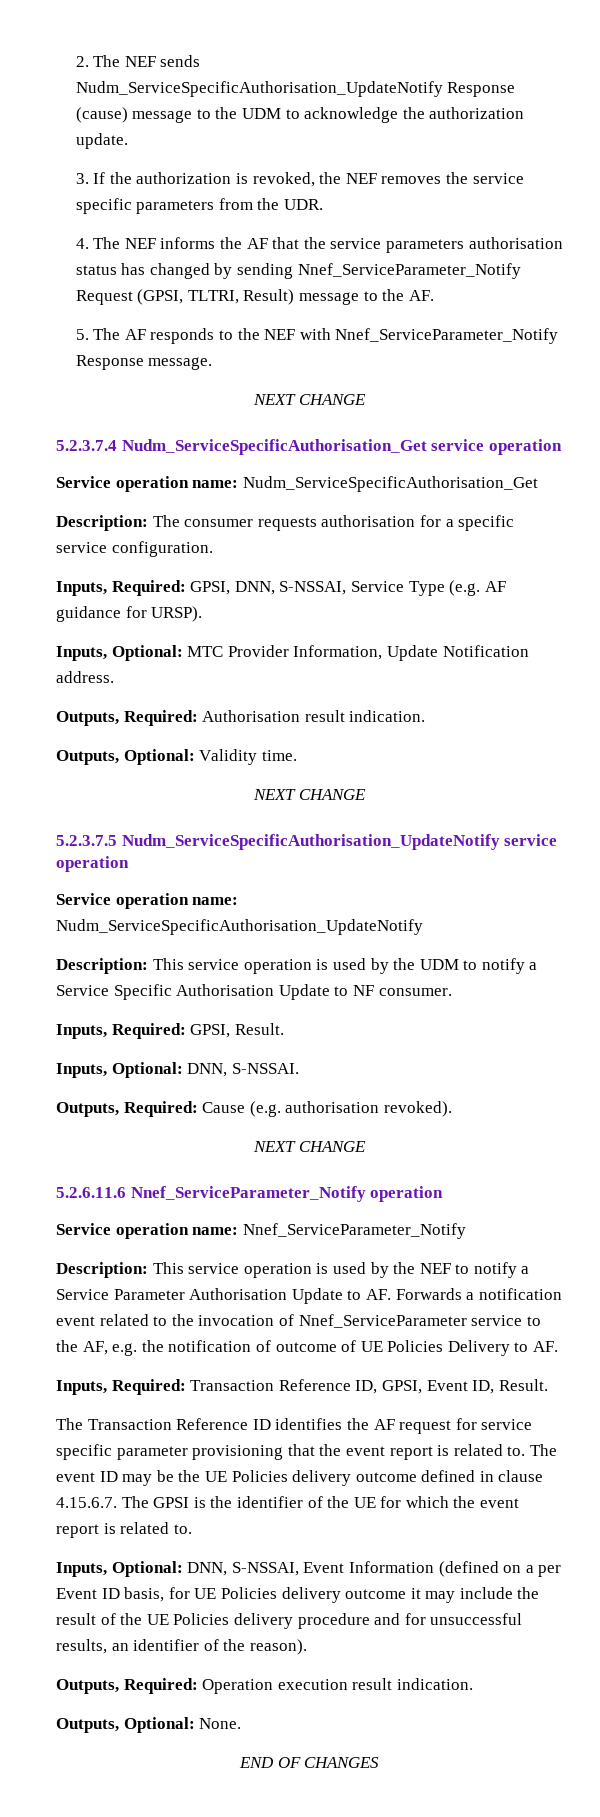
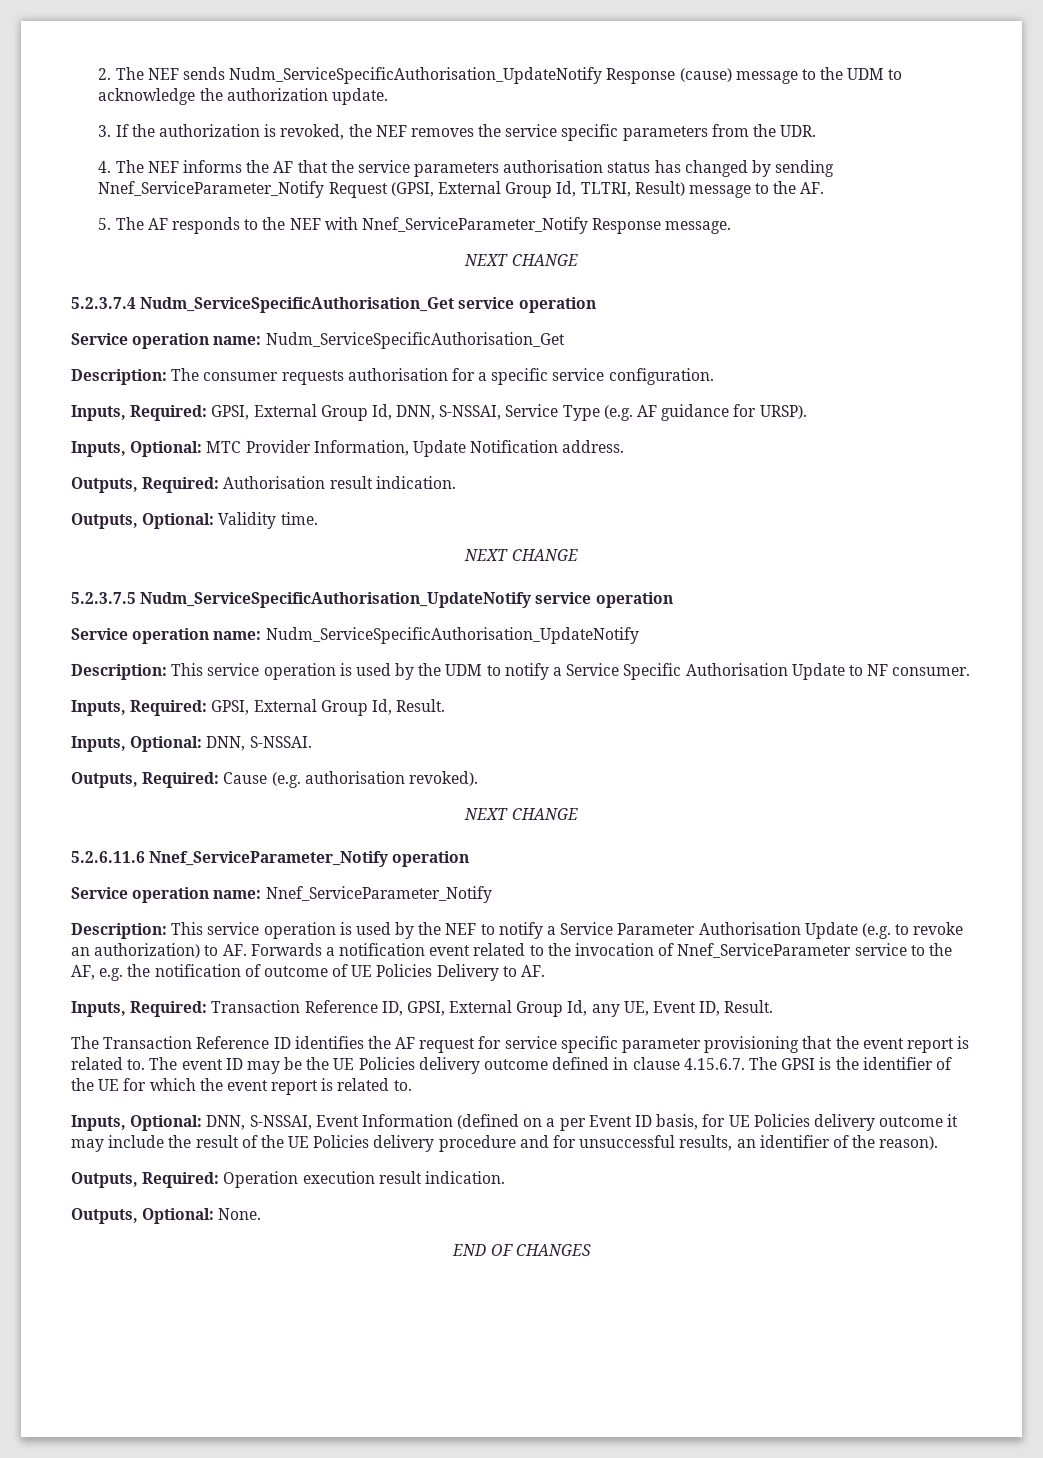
(184, 297) none -> [437,181,577,198] External Group Id,
(231, 588) none -> [253,404,392,421] External Group Id,
(231, 1031) none -> [253,699,392,716] External Group Id,
(343, 1296) none -> [861,922,964,939] [71,943,201,958] (e.g. to revoke an authorization)
(422, 1387) none -> [449,1000,649,1017] External Group Id, any UE,

